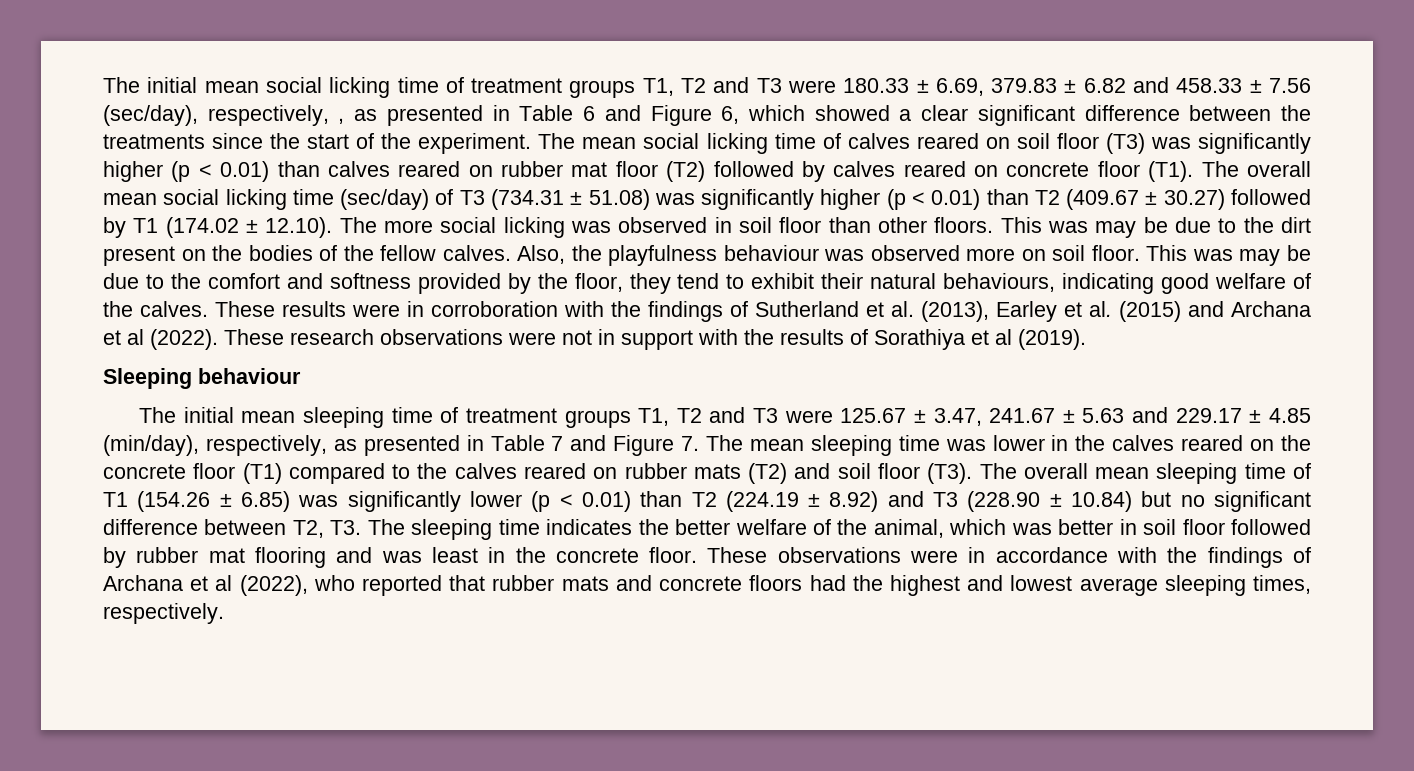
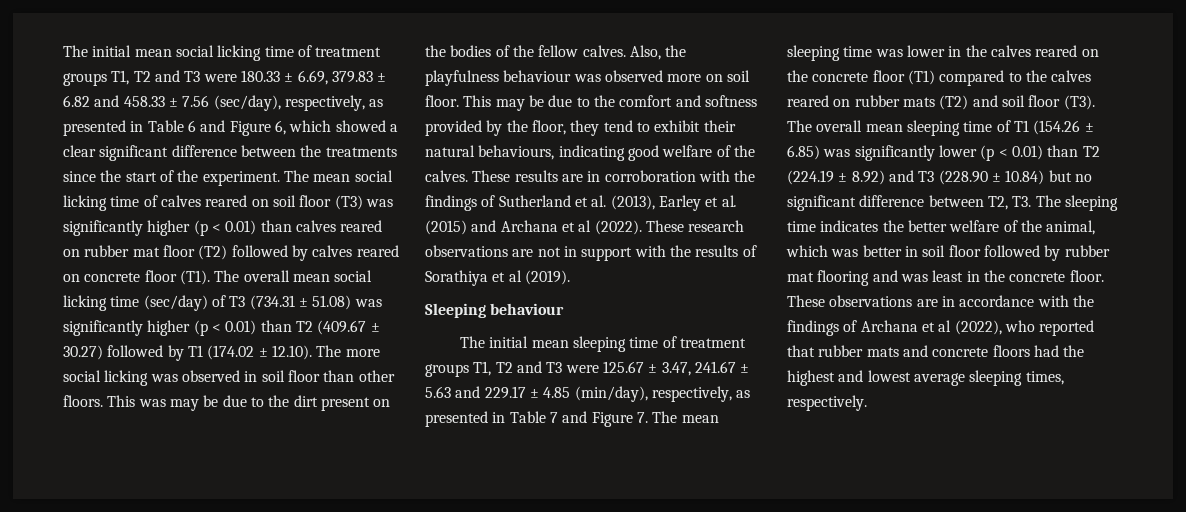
[338,118,345,124] , -> (365, 103) none
[1192,249,1233,261] was -> (492, 101) none
[352,304,400,317] were -> [561,174,583,182] are
[508,332,556,345] were -> [512,249,534,257] are
[910,550,959,563] were -> [916,299,938,307] are

